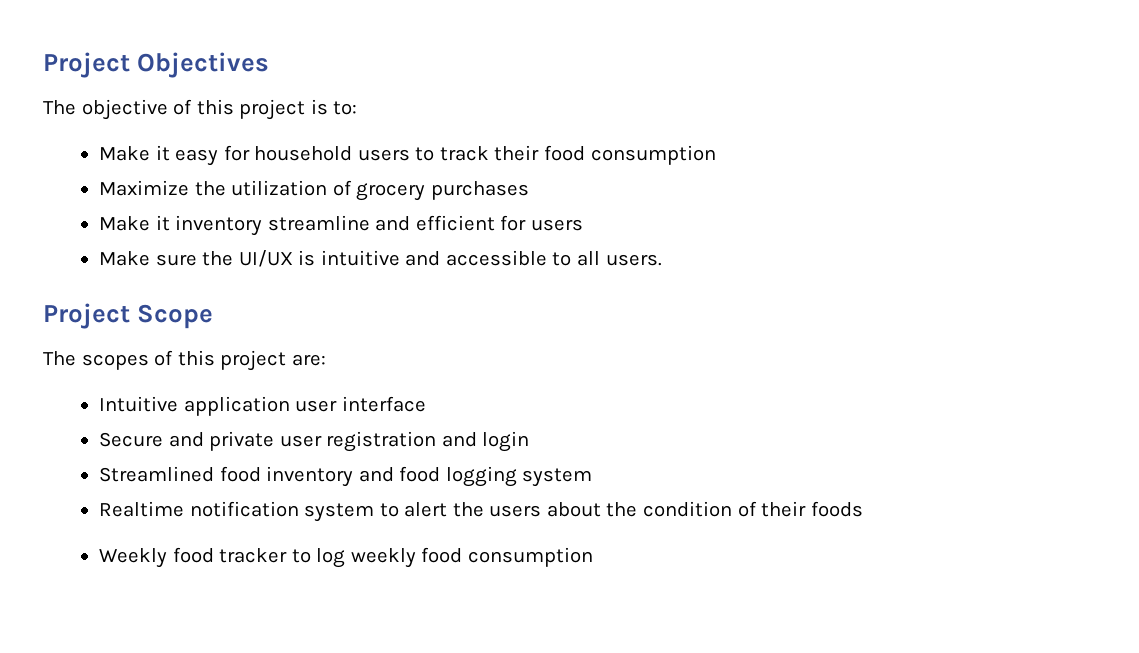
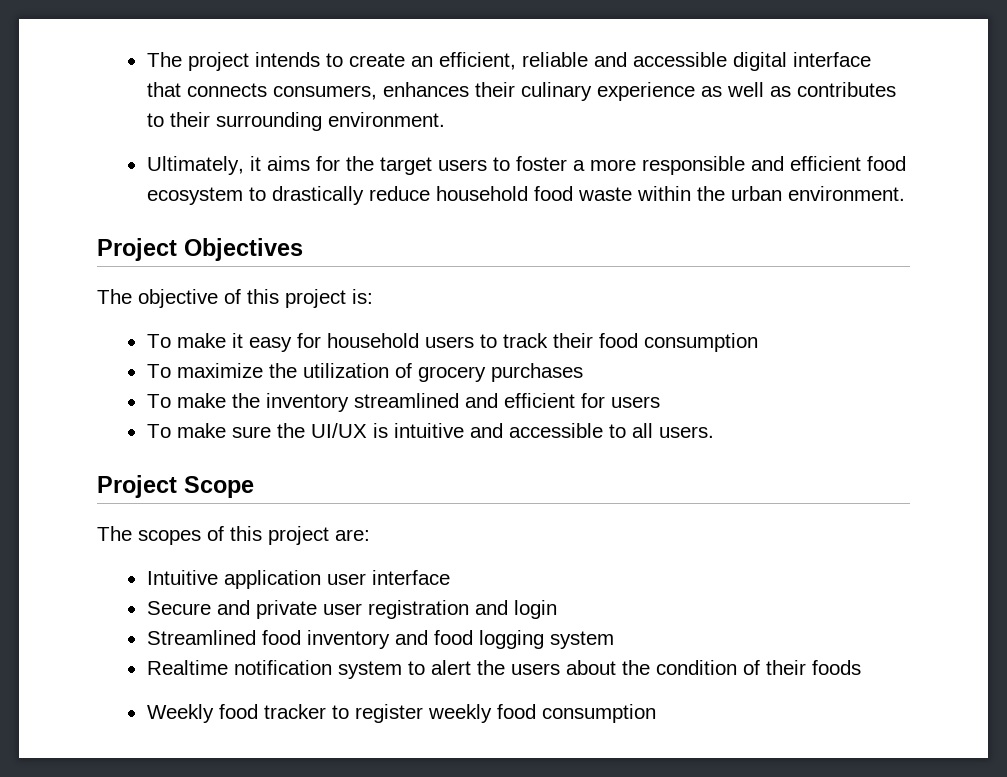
(43, 65) none -> [146,52,871,71] [146,82,896,101] [146,112,445,131] [146,156,906,175] [146,186,905,205] The project intends to create an efficient, reliable and accessible digital interface that connects consumers, enhances their culinary experience as well as contributes to their surrounding environment. // Ultimately, it aims for the target users to foster a more responsible and efficient food ecosystem to drastically reduce household food waste within the urban environment. //
[310,99,358,115] [99,146,151,161] is to: // Make -> [352,289,373,304] [146,333,226,348] is: // To make
[99,180,190,196] Maximize -> [146,363,263,378] To maximize
[99,215,370,236] Make it inventory streamline -> [146,393,459,412] To make the inventory streamlined
[99,251,151,266] Make -> [146,423,226,438] To make
[316,548,346,568] log -> [354,704,423,723] register

